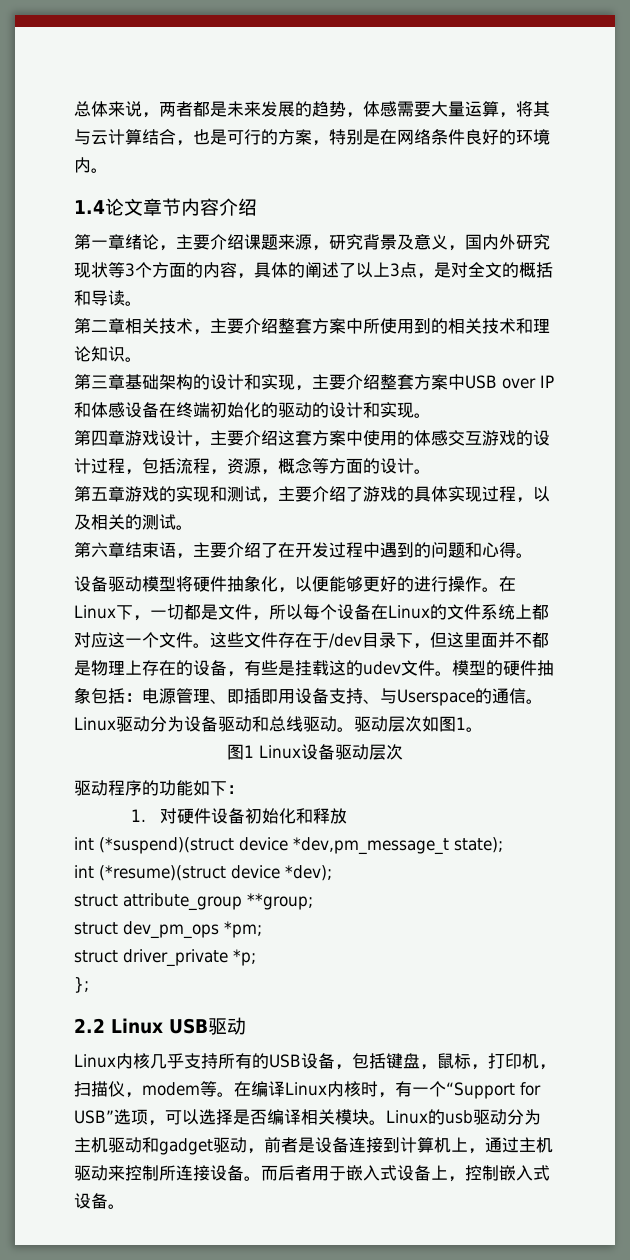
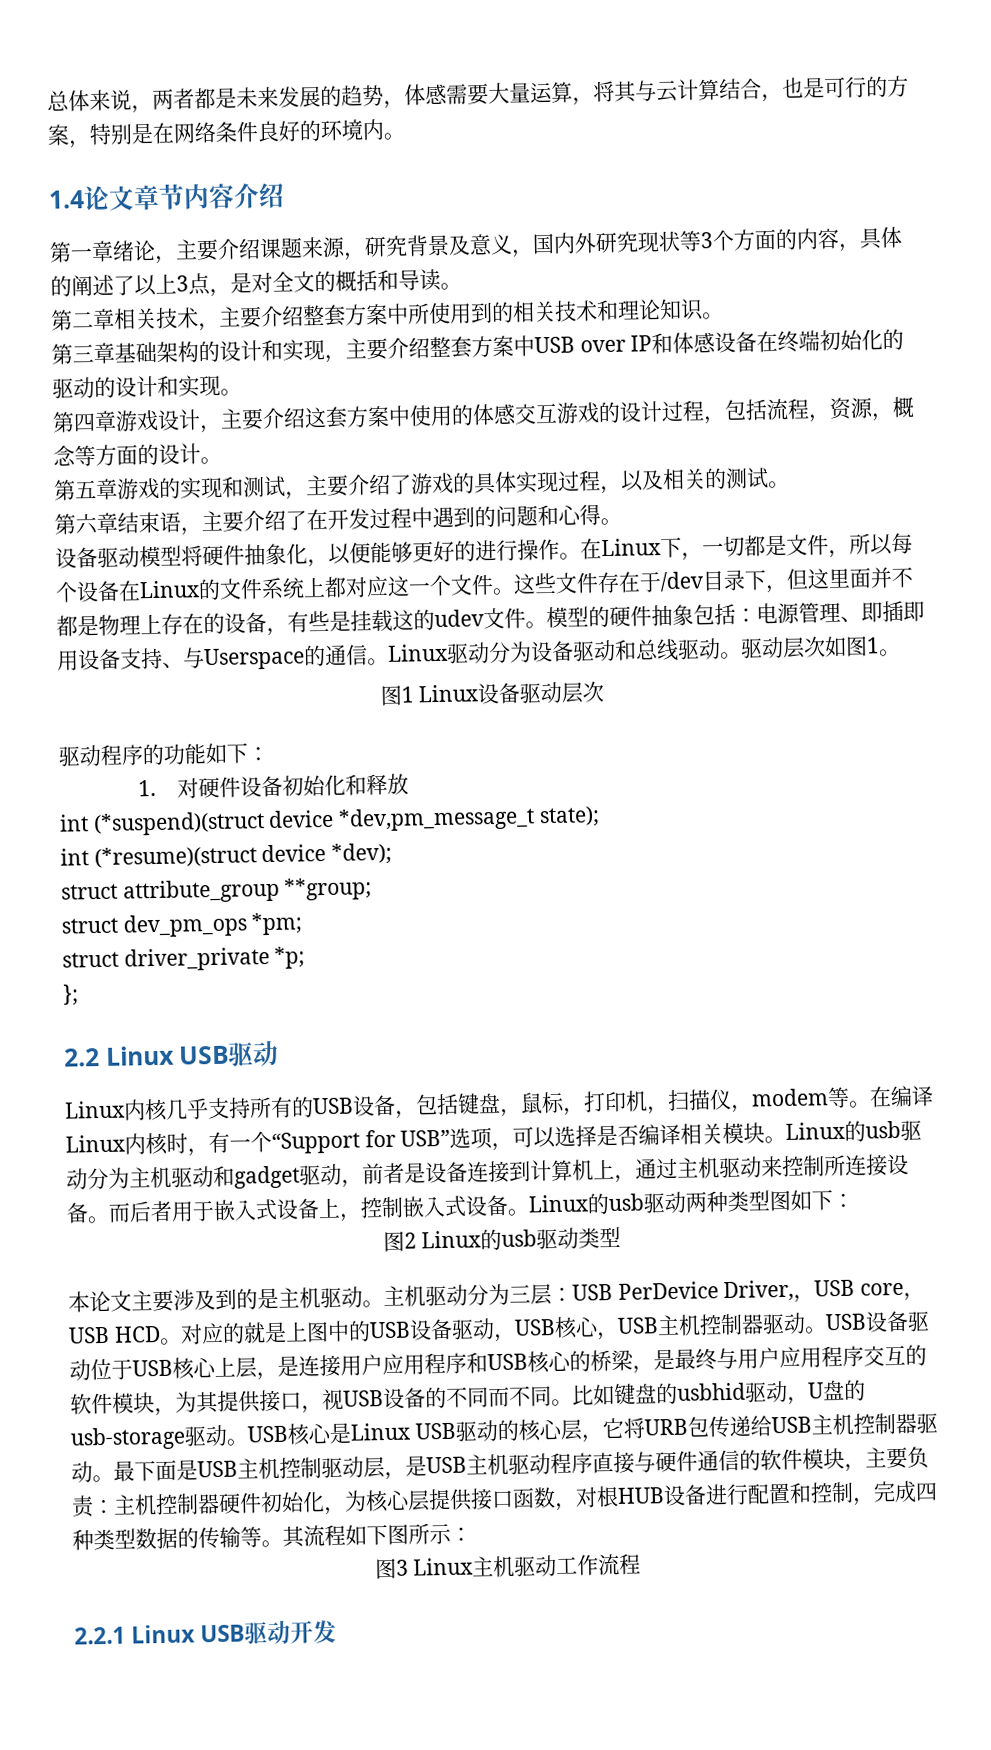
(125, 1206) none -> [528,1189,854,1215] [382,1226,622,1253] [68,1279,926,1313] [68,1310,930,1346] [69,1344,927,1381] [70,1379,866,1417] [70,1413,938,1451] [71,1446,929,1483] [71,1480,938,1518] [72,1523,472,1551] [374,1553,642,1580] [74,1619,338,1645] Linux的usb驱动两种类型图如下： // 图2 Linux的usb驱动类型 // 本论文主要涉及到的是主机驱动。主机驱动分为三层：USB PerDevice Driver,，USB core，USB HCD。对应的就是上图中的USB设备驱动，USB核心，USB主机控制器驱动。USB设备驱动位于USB核心上层，是连接用户应用程序和USB核心的桥梁，是最终与用户应用程序交互的软件模块，为其提供接口，视USB设备的不同而不同。比如键盘的usbhid驱动，U盘的usb-storage驱动。USB核心是Linux USB驱动的核心层，它将URB包传递给USB主机控制器驱动。最下面是USB主机控制驱动层，是USB主机驱动程序直接与硬件通信的软件模块，主要负责：主机控制器硬件初始化，为核心层提供接口函数，对根HUB设备进行配置和控制，完成四种类型数据的传输等。其流程如下图所示： // 图3 Linux主机驱动工作流程 // 2.2.1 Linux USB驱动开发

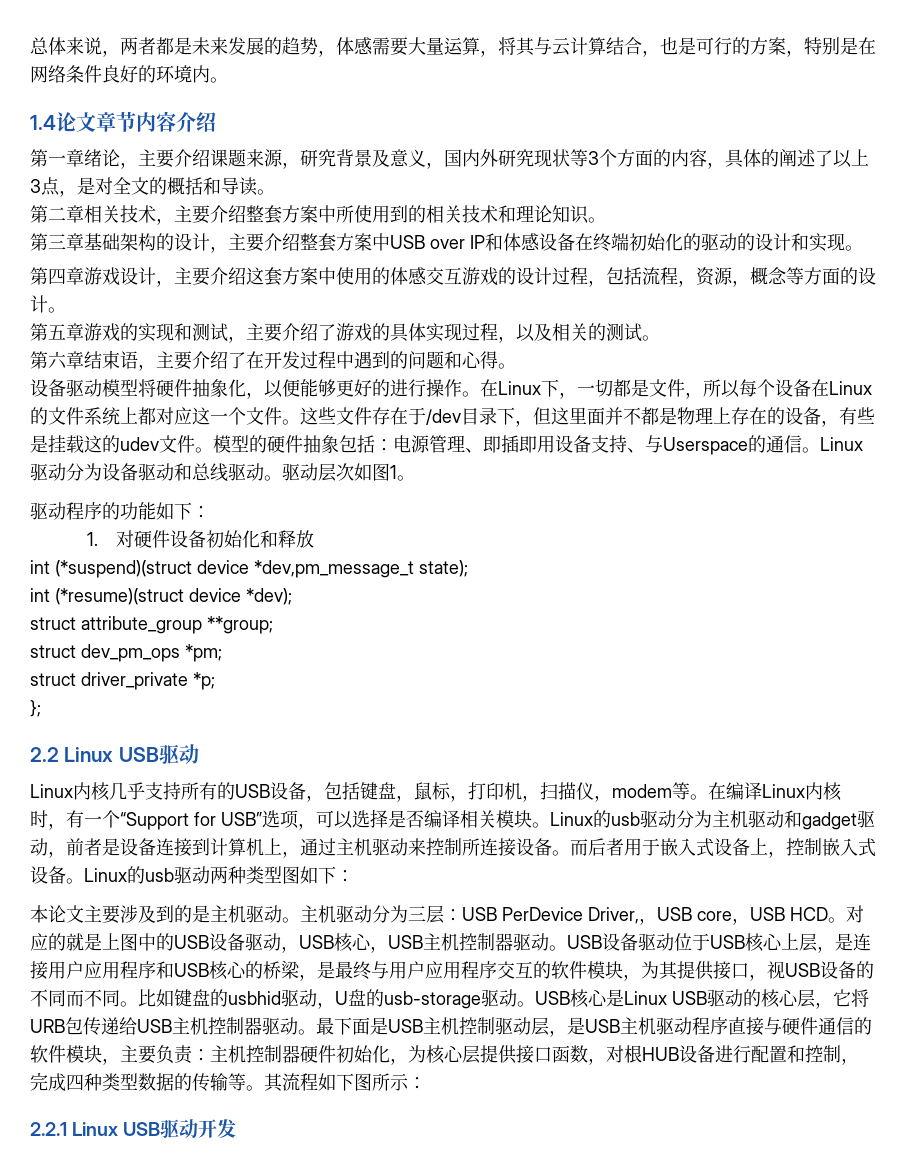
[261,339,325,362] 和实现 -> (210, 242) none
[379,681,605,707] // 图1 Linux设备驱动层次 -> (415, 478) none
[382,1226,622,1253] // 图2 Linux的usb驱动类型 -> (354, 876) none
[374,1553,642,1580] // 图3 Linux主机驱动工作流程 -> (426, 1083) none

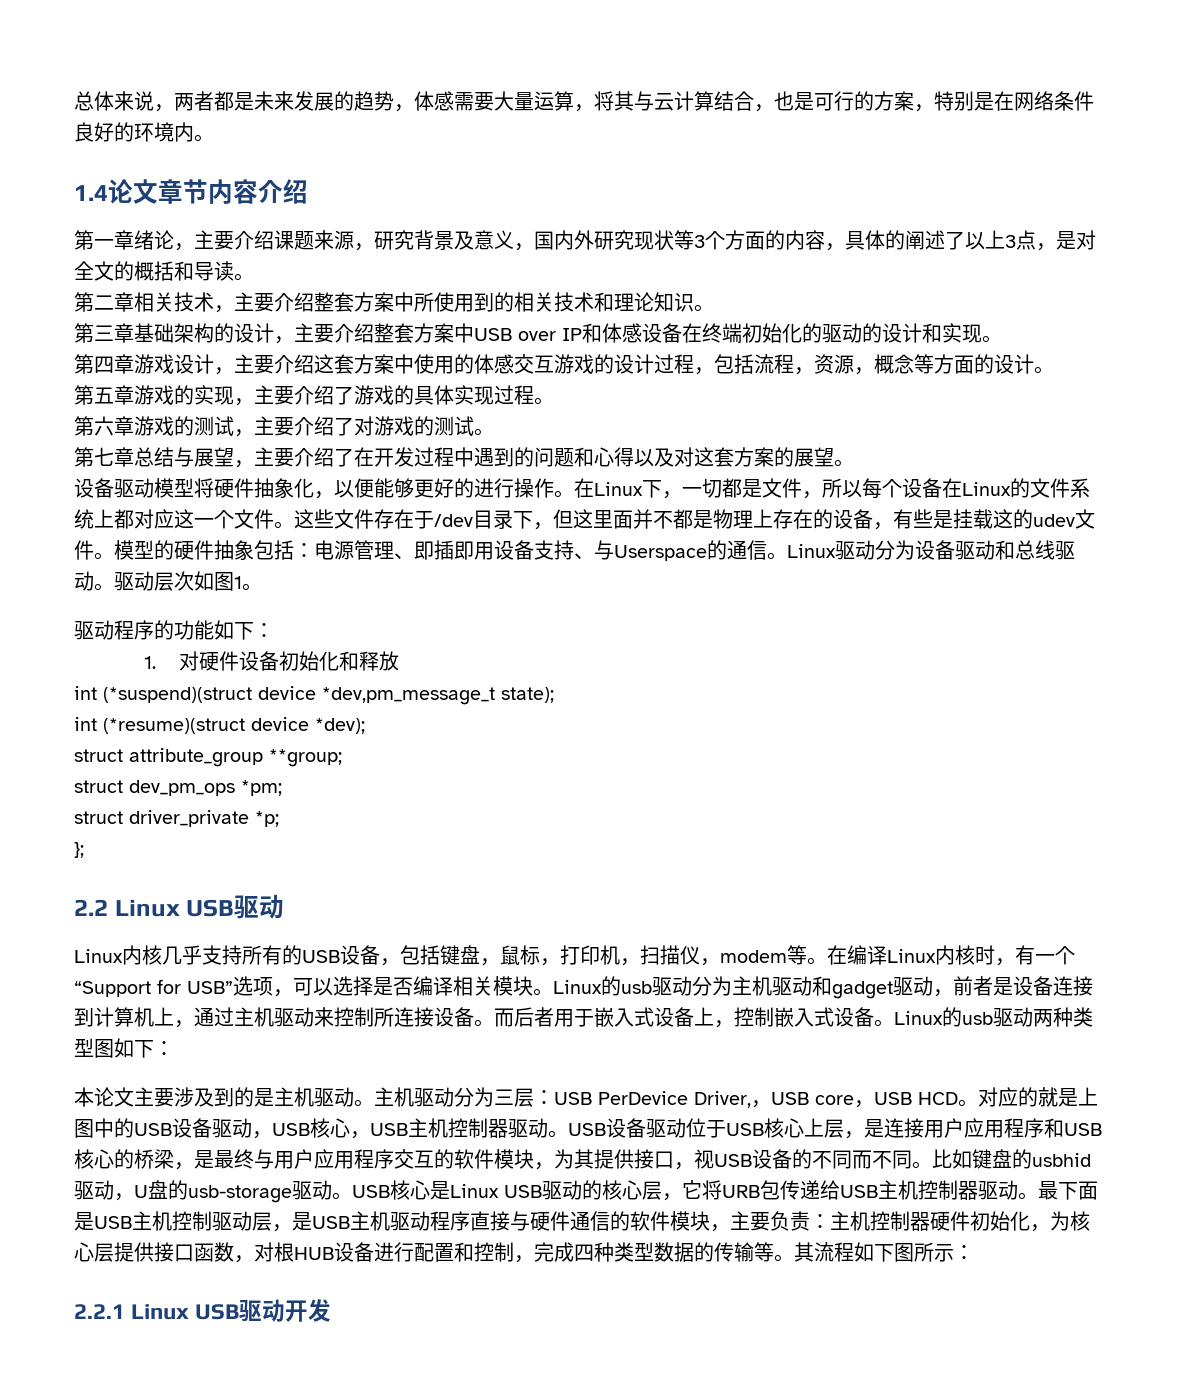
[174,323,228,342] 和测试 -> (234, 395) none
[498,323,588,343] ，以及相关 -> [534,397,554,405] [74,416,414,437] 。 // 第六章游戏的测试，主要介绍了对游戏
[48,351,138,369] 六章结束语 -> [94,447,234,467] 七章总结与展望
(498, 360) none -> [634,447,834,467] 以及对这套方案的展望

